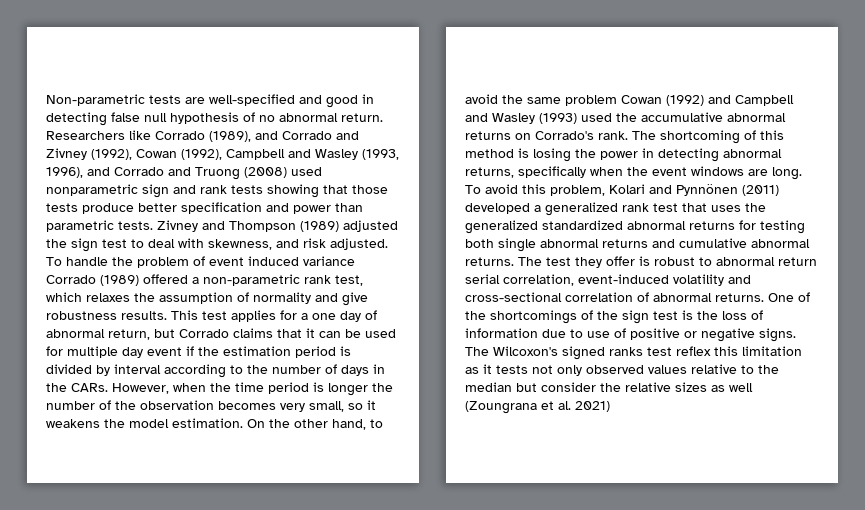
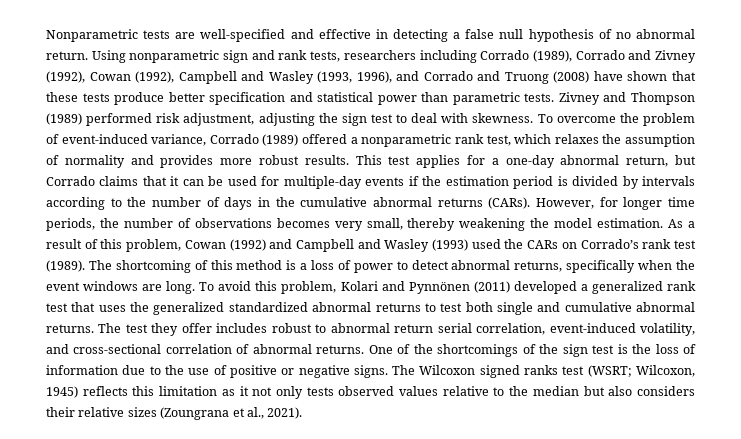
[46,94,145,106] Non-parametric -> [46,29,138,42] Nonparametric
[326,94,374,108] [46,112,107,126] good in detecting -> [318,29,461,42] effective in detecting a
[46,130,151,140] Researchers like -> [91,50,477,63] Using nonparametric sign and rank tests, researchers including
[255,131,278,140] and -> (572, 56) none
[291,167,322,176] [46,184,388,198] used nonparametric sign and rank tests showing that those -> [593,71,696,81] [46,92,78,102] have shown that these
(289, 207) none -> [317,92,374,102] statistical
[343,220,398,232] adjusted -> [86,113,315,126] performed risk adjustment, adjusting
[208,238,388,250] [46,256,355,268] skewness, and risk adjusted. To handle the problem of event induced variance -> [472,113,695,126] [46,134,207,146] skewness. To overcome the problem of event-induced variance,
[203,274,300,286] non-parametric -> [361,134,452,147] nonparametric
[342,292,368,306] [46,311,117,320] give robustness -> [160,155,299,168] provides more robust
[312,310,377,322] one day of -> [505,155,555,168] one-day
[67,346,182,358] multiple day event -> [283,176,405,189] multiple-day events
[114,364,161,374] interval -> [642,176,696,186] intervals
[71,382,393,396] [46,400,214,410] CARs. However, when the time period is longer the number of the observation -> [300,197,695,210] [46,218,272,231] cumulative abnormal returns (CARs). However, for longer time periods, the number of observations
[348,400,376,410] [46,418,383,430] [465,94,617,106] so it weakens the model estimation. On the other hand, to avoid the same problem -> [407,218,696,231] [46,239,182,252] thereby weakening the model estimation. As a result of this problem,
[641,112,786,122] [465,131,628,140] accumulative abnormal returns on Corrado's rank. -> [527,239,697,249] [46,260,85,272] CARs on Corrado’s rank test (1989).
[533,148,719,162] losing the power in detecting -> [300,260,449,273] a loss of power to detect
[739,220,805,234] [465,238,648,252] for testing both single abnormal returns -> [424,302,533,315] to test both single
[639,256,650,266] is -> [216,323,268,333] includes
[673,274,724,286] volatility -> [639,323,695,336] volatility,
(583, 333) none -> [164,365,184,375] the
[493,346,558,356] Wilcoxon's -> [419,365,476,375] Wilcoxon
[676,346,711,356] reflex -> [587,365,695,377] [46,386,128,398] (WSRT; Wilcoxon, 1945) reflects
[496,365,528,374] tests -> (249, 391) none
(582, 370) none -> [306,387,334,396] tests
[541,382,753,392] [465,401,610,414] consider the relative sizes as well (Zoungrana et al. 2021) -> [608,386,695,396] [46,407,303,420] also considers their relative sizes (Zoungrana et al., 2021).

